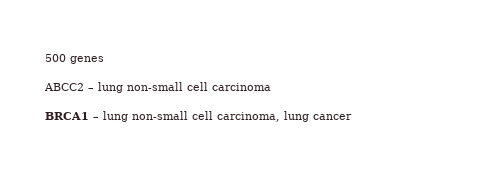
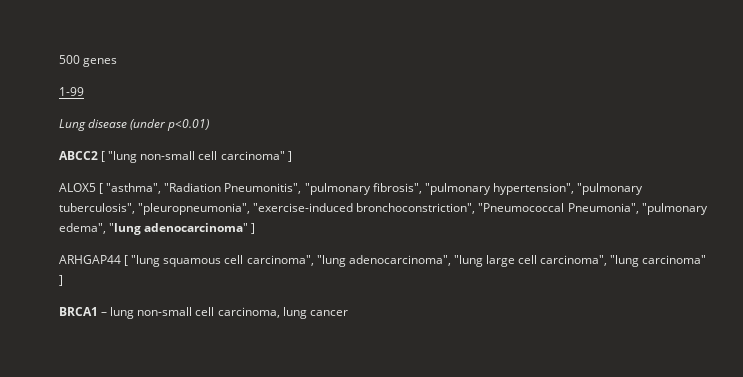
[44,82,271,93] ABCC2 – lung non-small cell carcinoma -> [59,87,84,96] [59,119,210,131] [59,151,292,163] [59,183,643,195] [59,203,708,215] [59,223,256,235] [59,255,707,267] [59,275,63,286] 1-99 // Lung disease (under p<0.01) // ABCC2 [ "lung non-small cell carcinoma" ] // ALOX5 [ "asthma", "Radiation Pneumonitis", "pulmonary fibrosis", "pulmonary hypertension", "pulmonary tuberculosis", "pleuropneumonia", "exercise-induced bronchoconstriction", "Pneumococcal Pneumonia", "pulmonary edema", "lung adenocarcinoma" ] // ARHGAP44 [ "lung squamous cell carcinoma", "lung adenocarcinoma", "lung large cell carcinoma", "lung carcinoma" ]

